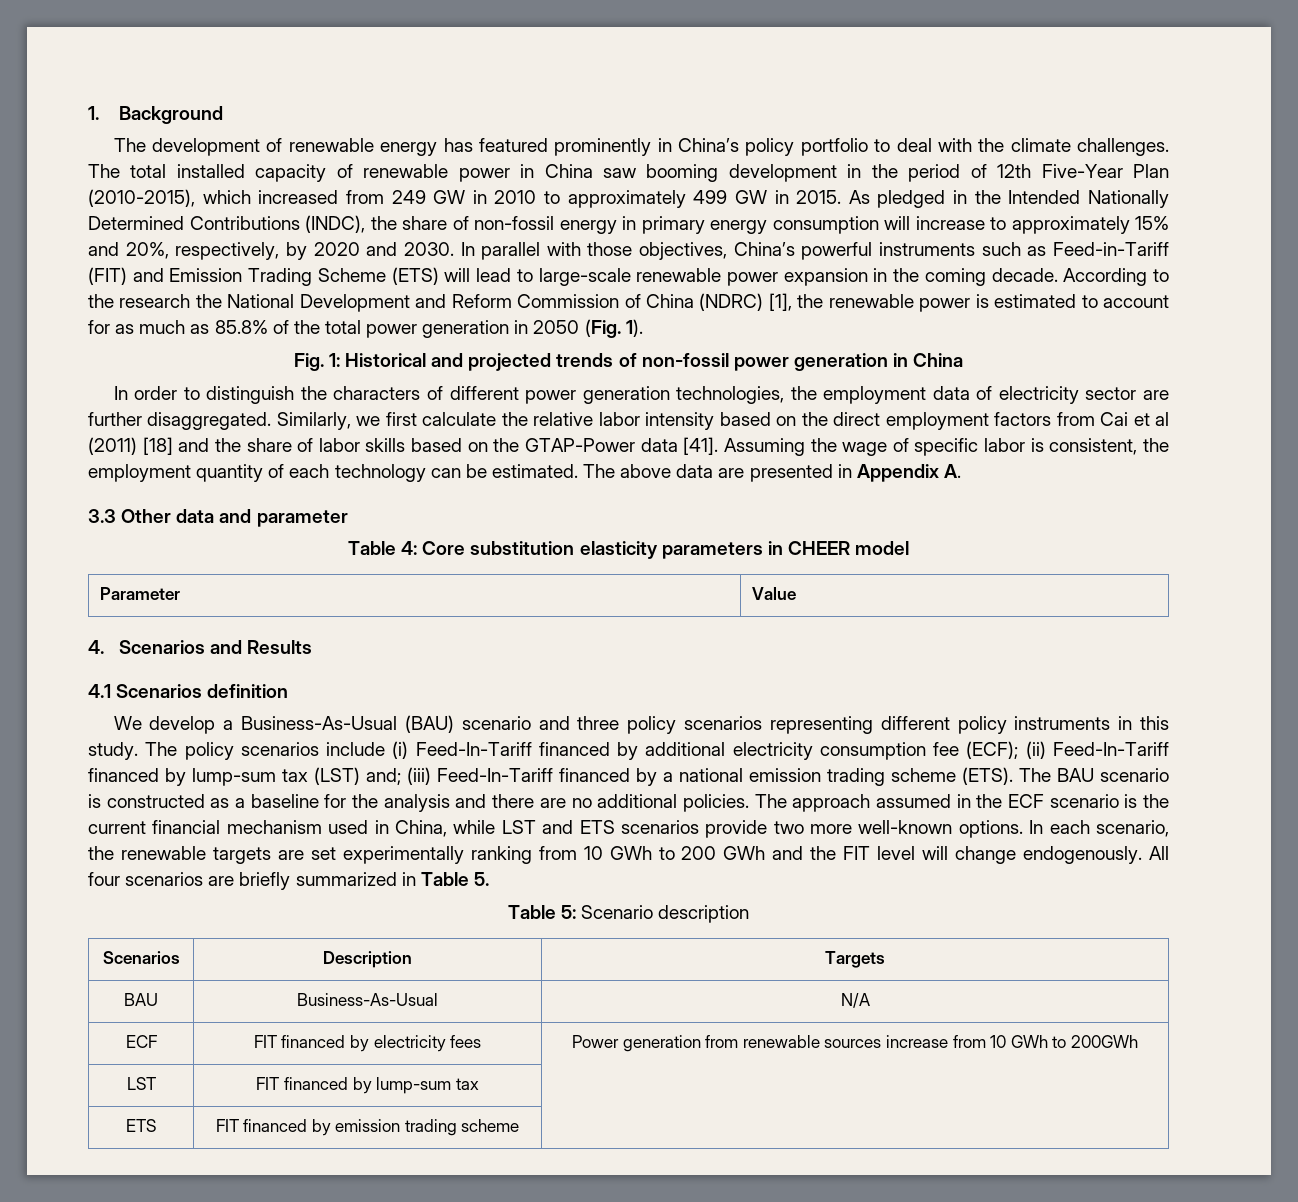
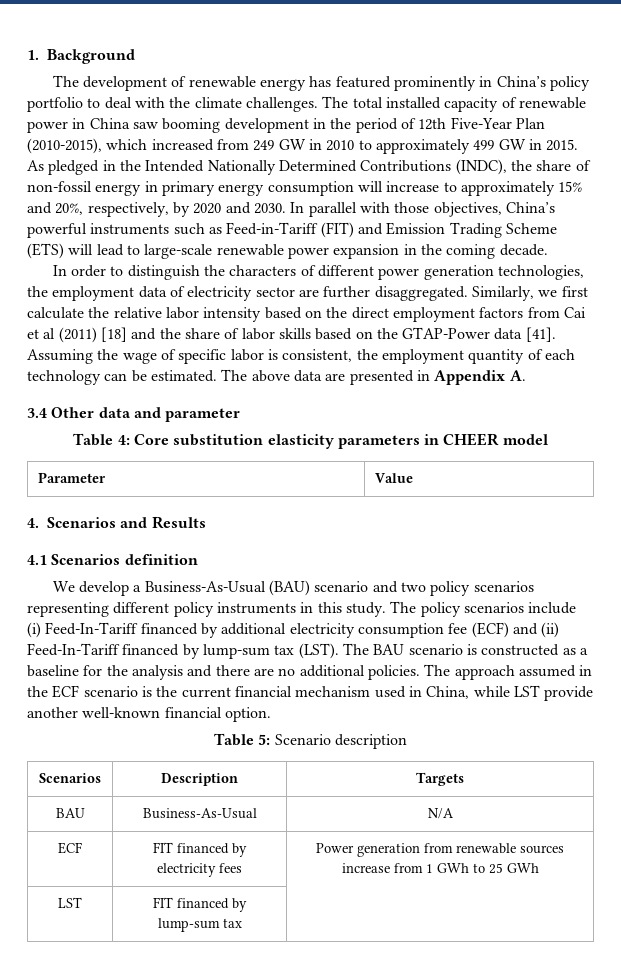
[1063,268,1169,286] [88,293,1170,312] [88,319,643,338] [293,353,964,371] According to the research the National Development and Reform Commission of China (NDRC) [1], the renewable power is estimated to account for as much as 85.8% of the total power generation in 2050 (Fig. 1). // Fig. 1: Historical and projected trends of non-fossil power generation in China -> (548, 250) none
[88,509,116,523] 3.3 -> [27,408,47,418] 3.4
[577,716,620,730] three -> [400,582,426,592] two
[966,741,1019,759] (ECF); -> [471,622,538,638] (ECF) and
[314,767,1013,786] (LST) and; (iii) Feed-In-Tariff financed by a national emission trading scheme (ETS). -> [298,643,339,659] (LST).
[542,820,1170,838] [88,846,1170,864] [88,872,489,890] and ETS scenarios provide two more well-known options. In each scenario, the renewable targets are set experimentally ranking from 10 GWh to 200 GWh and the FIT level will change endogenously. All four scenarios are briefly summarized in Table 5. -> [544,686,594,701] [27,707,271,722] provide another well-known financial option.
[990,1035,1138,1048] 10 GWh to 200GWh -> [425,863,539,874] 1 GWh to 25 GWh
[126,1119,156,1132] [215,1119,520,1136] // ETS | FIT financed by emission trading scheme | -> (242, 923) none

